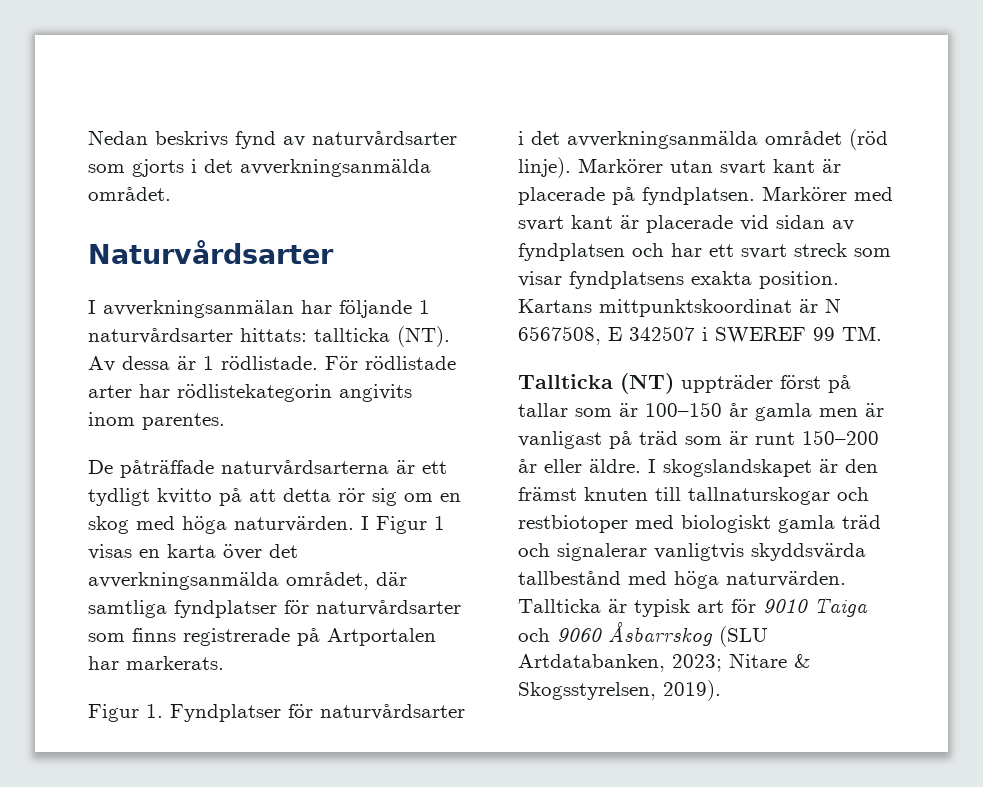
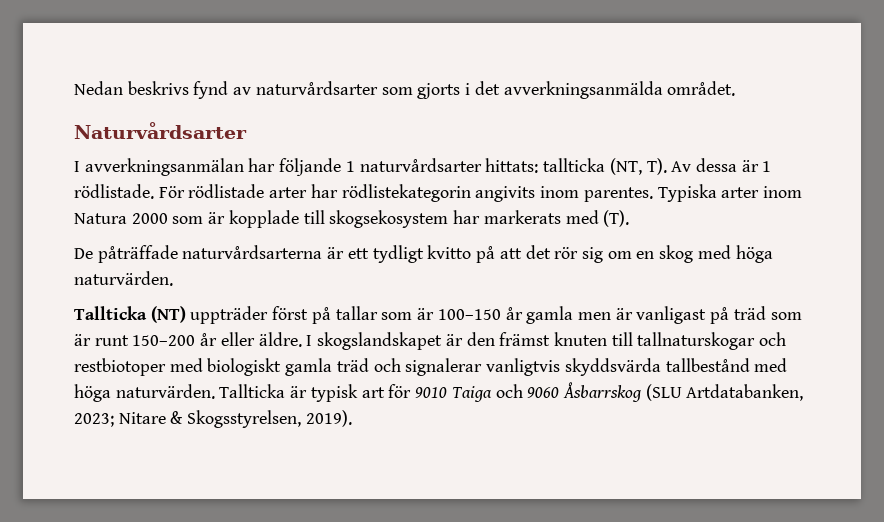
[397,326,450,347] (NT). -> [609,158,667,175] (NT, T).
(225, 421) none -> [657,184,802,202] [74,210,630,228] Typiska arter inom Natura 2000 som är kopplade till skogsekosystem har markerats med (T).
[283,488,331,502] detta -> [525,245,551,259] det
[361,516,445,534] [88,544,298,560] [88,572,407,590] [88,600,461,618] [88,628,436,646] [88,656,224,670] [88,704,465,722] [518,129,888,150] [518,157,841,178] [518,186,893,205] [518,215,854,233] [518,243,891,261] [518,271,839,289] [518,298,841,317] [518,326,882,345] I Figur 1 visas en karta över det avverkningsanmälda området, där samtliga fyndplatser för naturvårdsarter som finns registrerade på Artportalen har markerats. // Figur 1. Fyndplatser för naturvårdsarter i det avverkningsanmälda området (röd linje). Markörer utan svart kant är placerade på fyndplatsen. Markörer med svart kant är placerade vid sidan av fyndplatsen och har ett svart streck som visar fyndplatsens exakta position. Kartans mittpunktskoordinat är N 6567508, E 342507 i SWEREF 99 TM. -> (173, 278) none

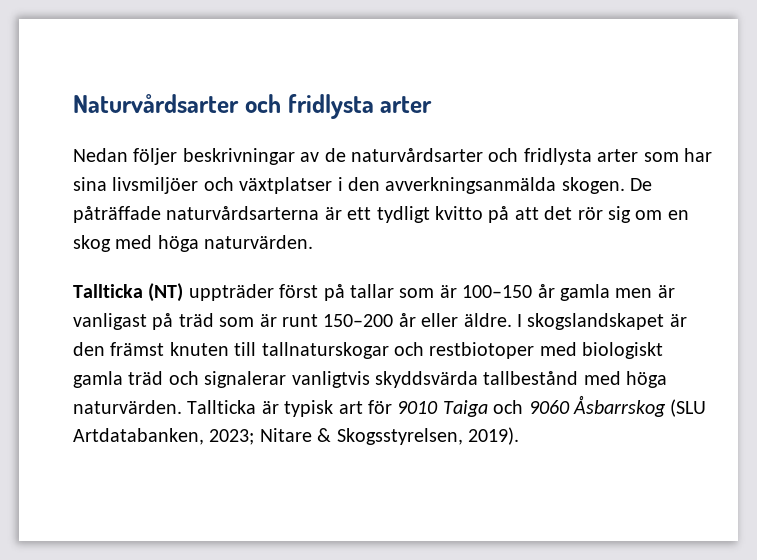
[74,81,736,99] [74,122,247,139] [74,158,772,176] [74,184,802,202] [74,210,630,228] Nedan beskrivs fynd av naturvårdsarter som gjorts i det avverkningsanmälda området. // Naturvårdsarter // I avverkningsanmälan har följande 1 naturvårdsarter hittats: tallticka (NT, T). Av dessa är 1 rödlistade. För rödlistade arter har rödlistekategorin angivits inom parentes. Typiska arter inom Natura 2000 som är kopplade till skogsekosystem har markerats med (T). // -> [73,94,433,119] [73,148,712,165] [73,177,625,194] Naturvårdsarter och fridlysta arter // Nedan följer beskrivningar av de naturvårdsarter och fridlysta arter som har sina livsmiljöer och växtplatser i den avverkningsanmälda skogen.

